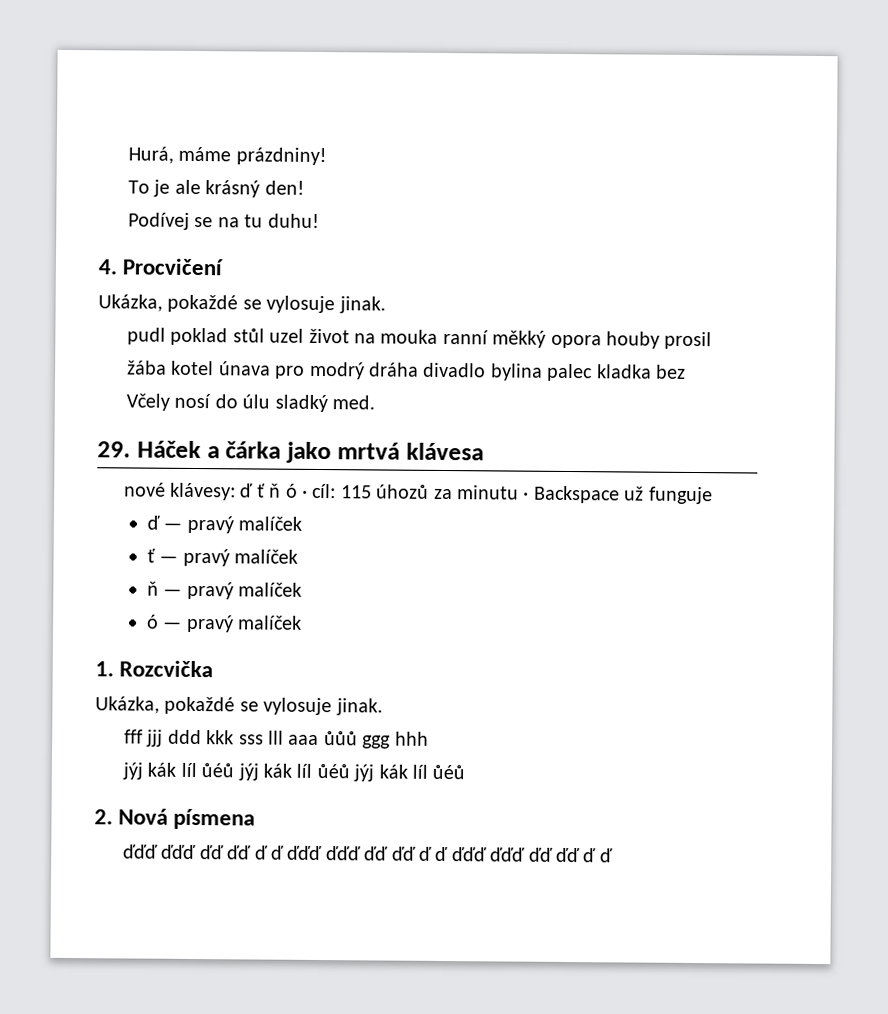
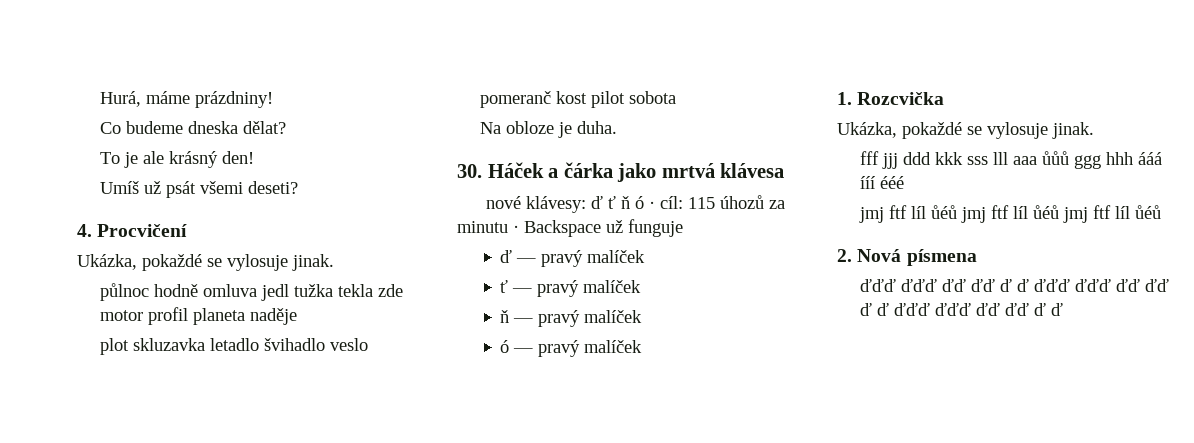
(327, 156) none -> [99,121,286,134] // Co budeme dneska dělat?
[127,212,320,230] Podívej se na tu duhu! -> [99,181,298,198] Umíš už psát všemi deseti?
[126,327,713,350] [126,360,686,382] [125,393,375,413] [97,441,131,458] pudl poklad stůl uzel život na mouka ranní měkký opora houby prosil // žába kotel únava pro modrý dráha divadlo bylina palec kladka bez // Včely nosí do úlu sladký med. // 29. -> [99,283,403,301] [99,307,297,325] [99,338,368,355] [479,91,676,108] [479,121,617,138] [457,164,482,178] půlnoc hodně omluva jedl tužka tekla zde motor profil planeta naděje // plot skluzavka letadlo švihadlo veslo pomeranč kost pilot sobota // Na obloze je duha. // 30.
[121,762,408,782] // jýj kák líl ůéů jýj kák líl ůéů jýj kák -> [1137,152,1162,165] [859,176,904,189] [858,205,1111,223] ááá ííí ééé // jmj ftf líl ůéů jmj ftf líl ůéů jmj ftf

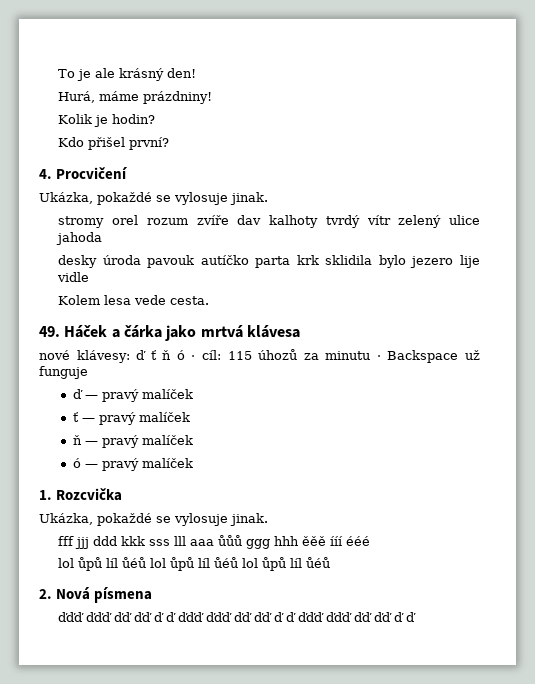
[99,91,273,108] [99,121,286,134] Hurá, máme prázdniny! // Co budeme dneska dělat? // -> (58, 73) none
[99,181,298,198] Umíš už psát všemi deseti? -> [58,91,213,104] [58,114,156,127] [58,137,170,150] Hurá, máme prázdniny! // Kolik je hodin? // Kdo přišel první?
[99,283,403,301] [99,307,297,325] [99,338,368,355] [479,91,676,108] [479,121,617,138] [457,164,482,178] půlnoc hodně omluva jedl tužka tekla zde motor profil planeta naděje // plot skluzavka letadlo švihadlo veslo pomeranč kost pilot sobota // Na obloze je duha. // 30. -> [58,215,481,228] [56,232,103,245] [58,255,481,268] [57,272,90,282] [58,295,210,305] [39,326,60,337] stromy orel rozum zvíře dav kalhoty tvrdý vítr zelený ulice jahoda // desky úroda pavouk autíčko parta krk sklidila bylo jezero lije vidle // Kolem lesa vede cesta. // 49.
[1137,152,1162,165] ááá -> [302,536,327,546] ěěě
[858,205,1111,223] jmj ftf líl ůéů jmj ftf líl ůéů jmj ftf -> [58,557,287,571] lol ůpů líl ůéů lol ůpů líl ůéů lol ůpů

